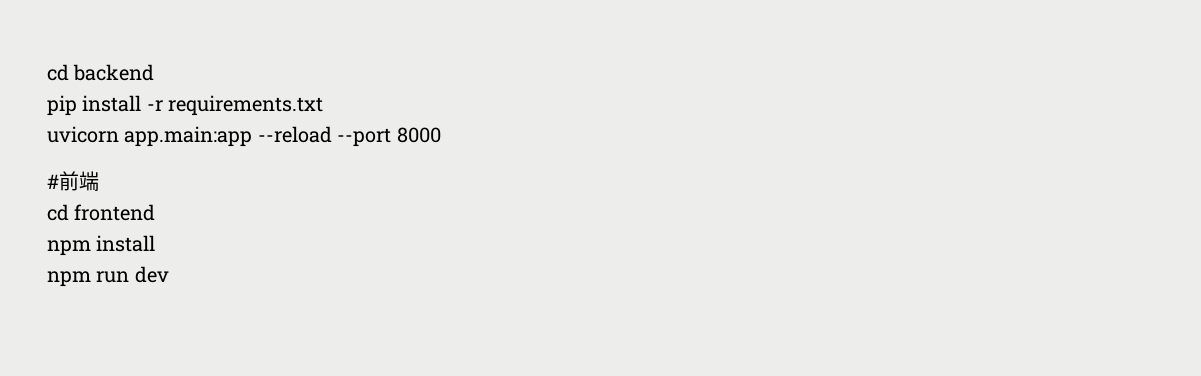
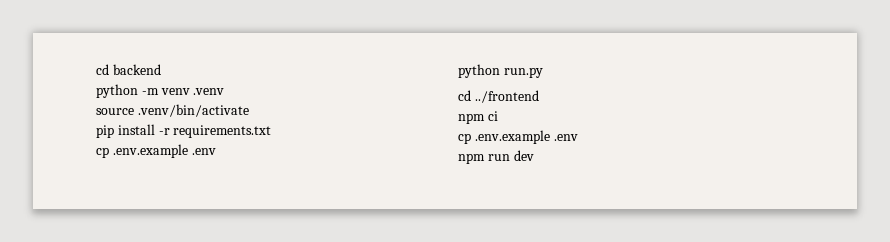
[47,95,324,116] [47,126,441,147] [47,171,99,191] [47,204,156,221] [47,235,156,256] pip install -r requirements.txt // uvicorn app.main:app --reload --port 8000 // #前端 // cd frontend // npm install -> [96,84,225,98] [96,104,249,117] [96,124,272,138] [96,144,216,158] [458,64,543,78] [458,90,539,103] [458,111,498,124] [458,130,578,144] python -m venv .venv // source .venv/bin/activate // pip install -r requirements.txt // cp .env.example .env // python run.py // cd ../frontend // npm ci // cp .env.example .env

